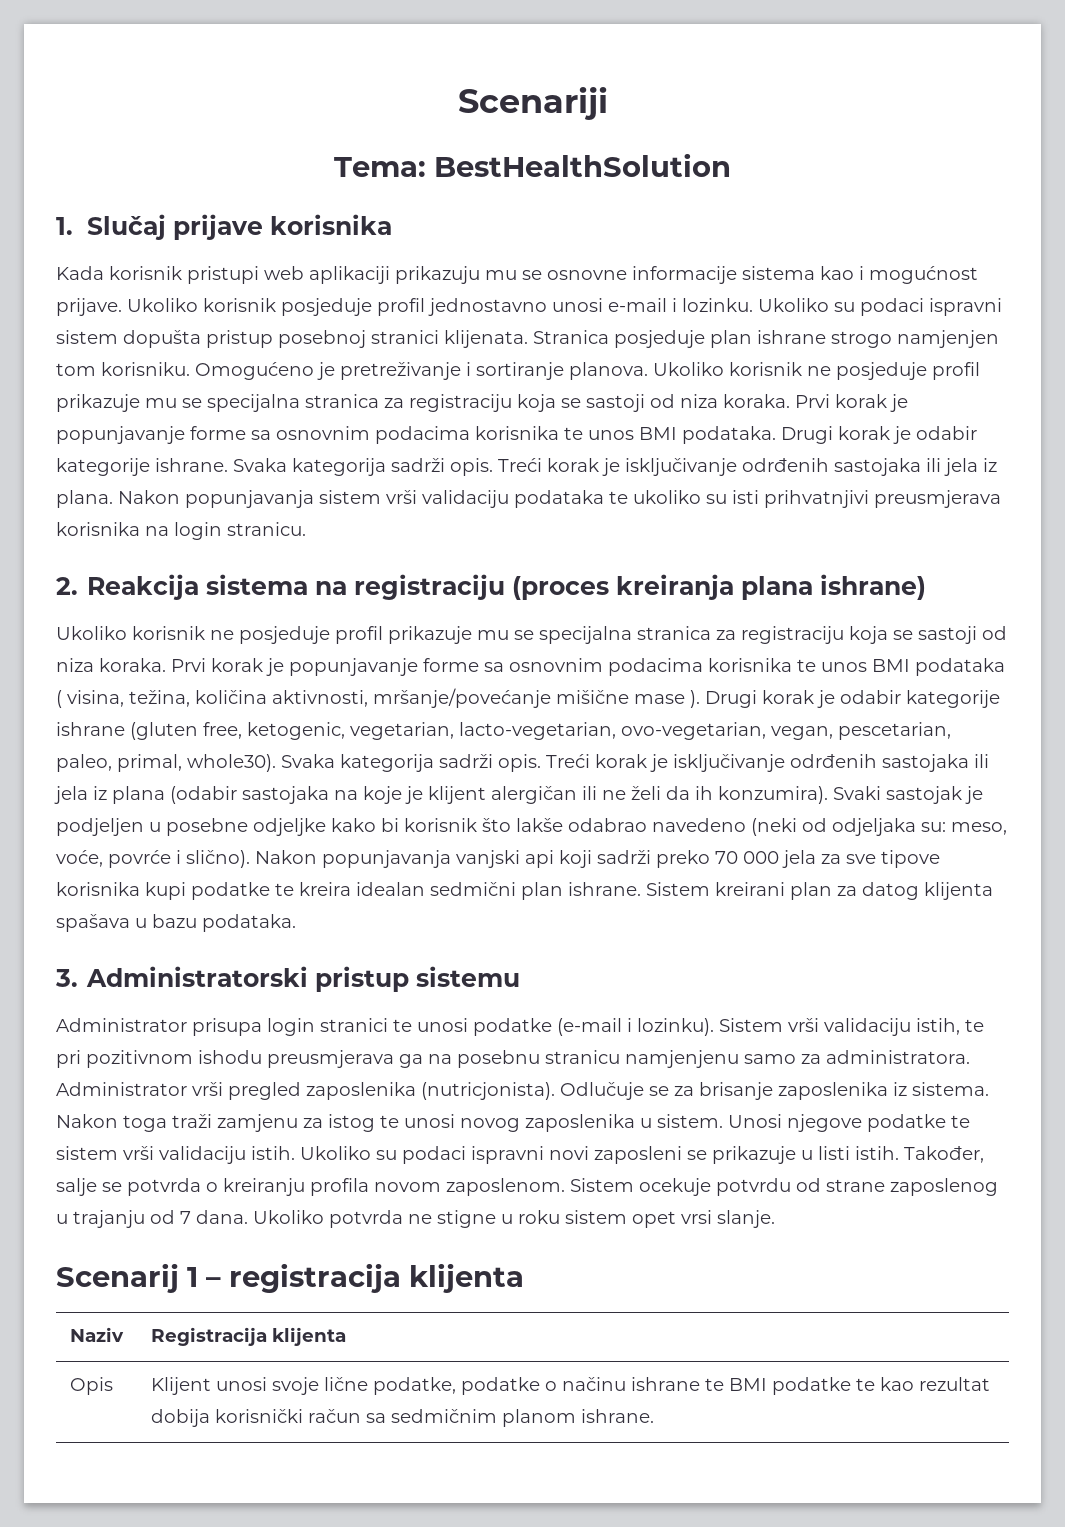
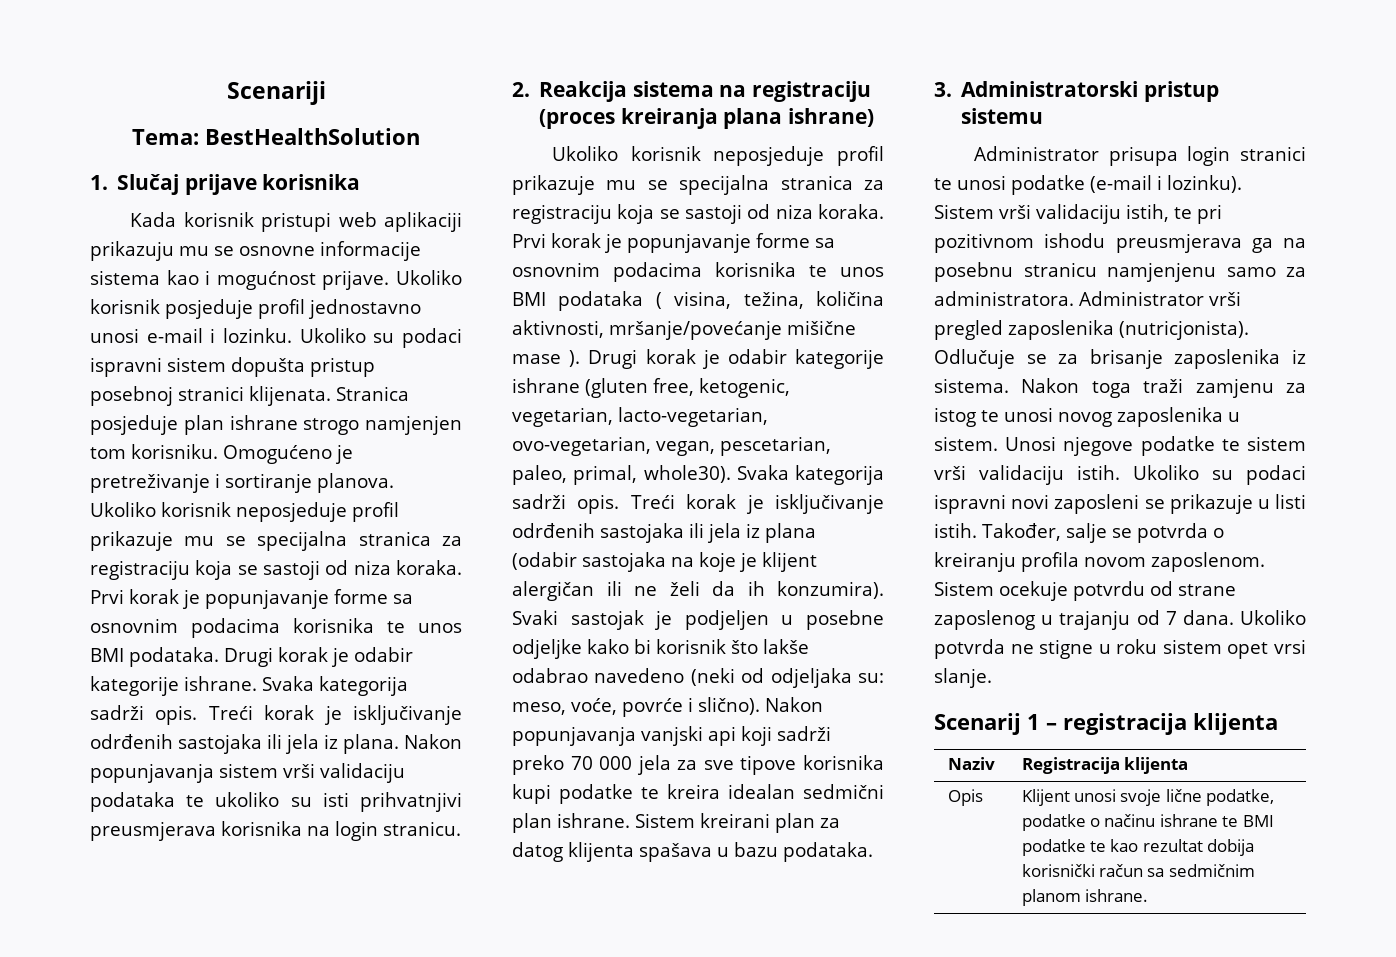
[807,362,927,380] ne posjeduje -> [236,502,347,522] neposjeduje
[210,626,330,644] ne posjeduje -> [713,146,825,166] neposjeduje

